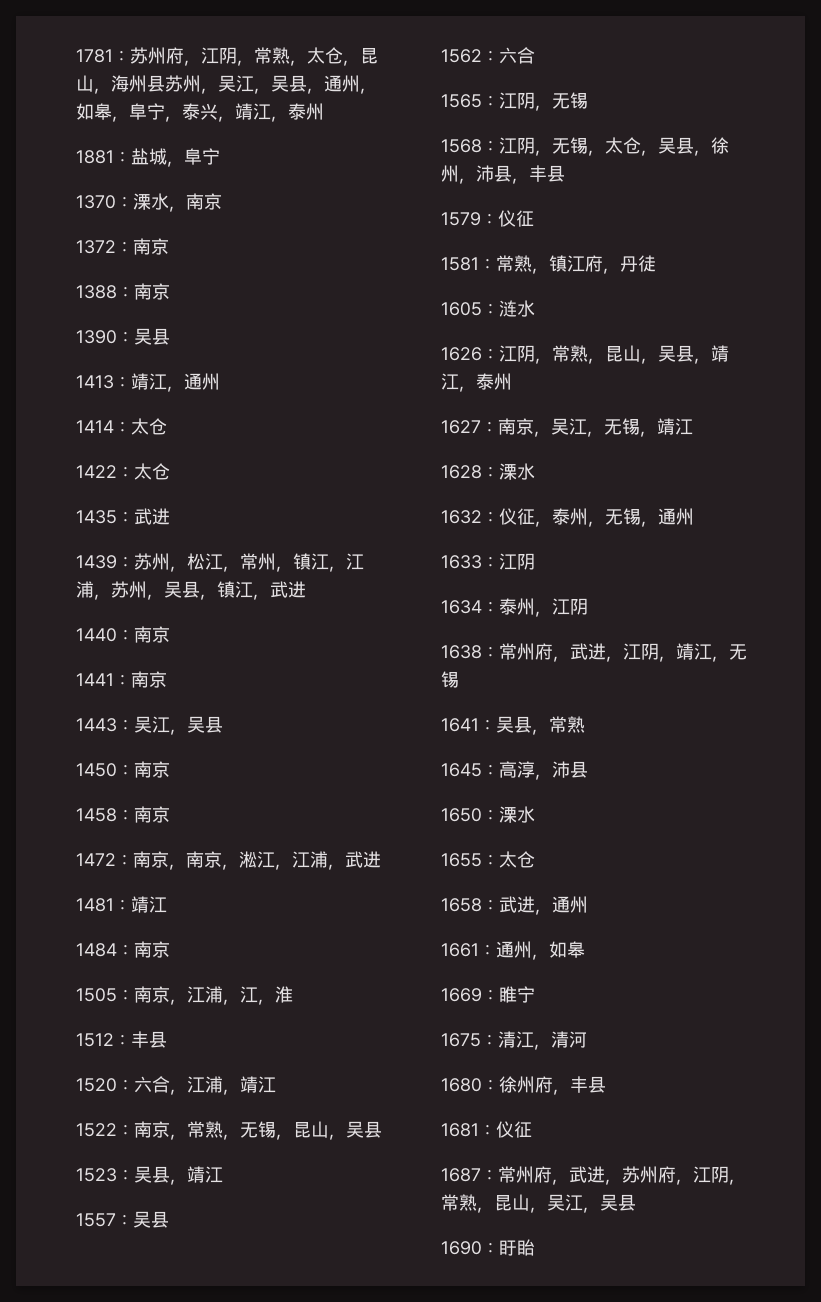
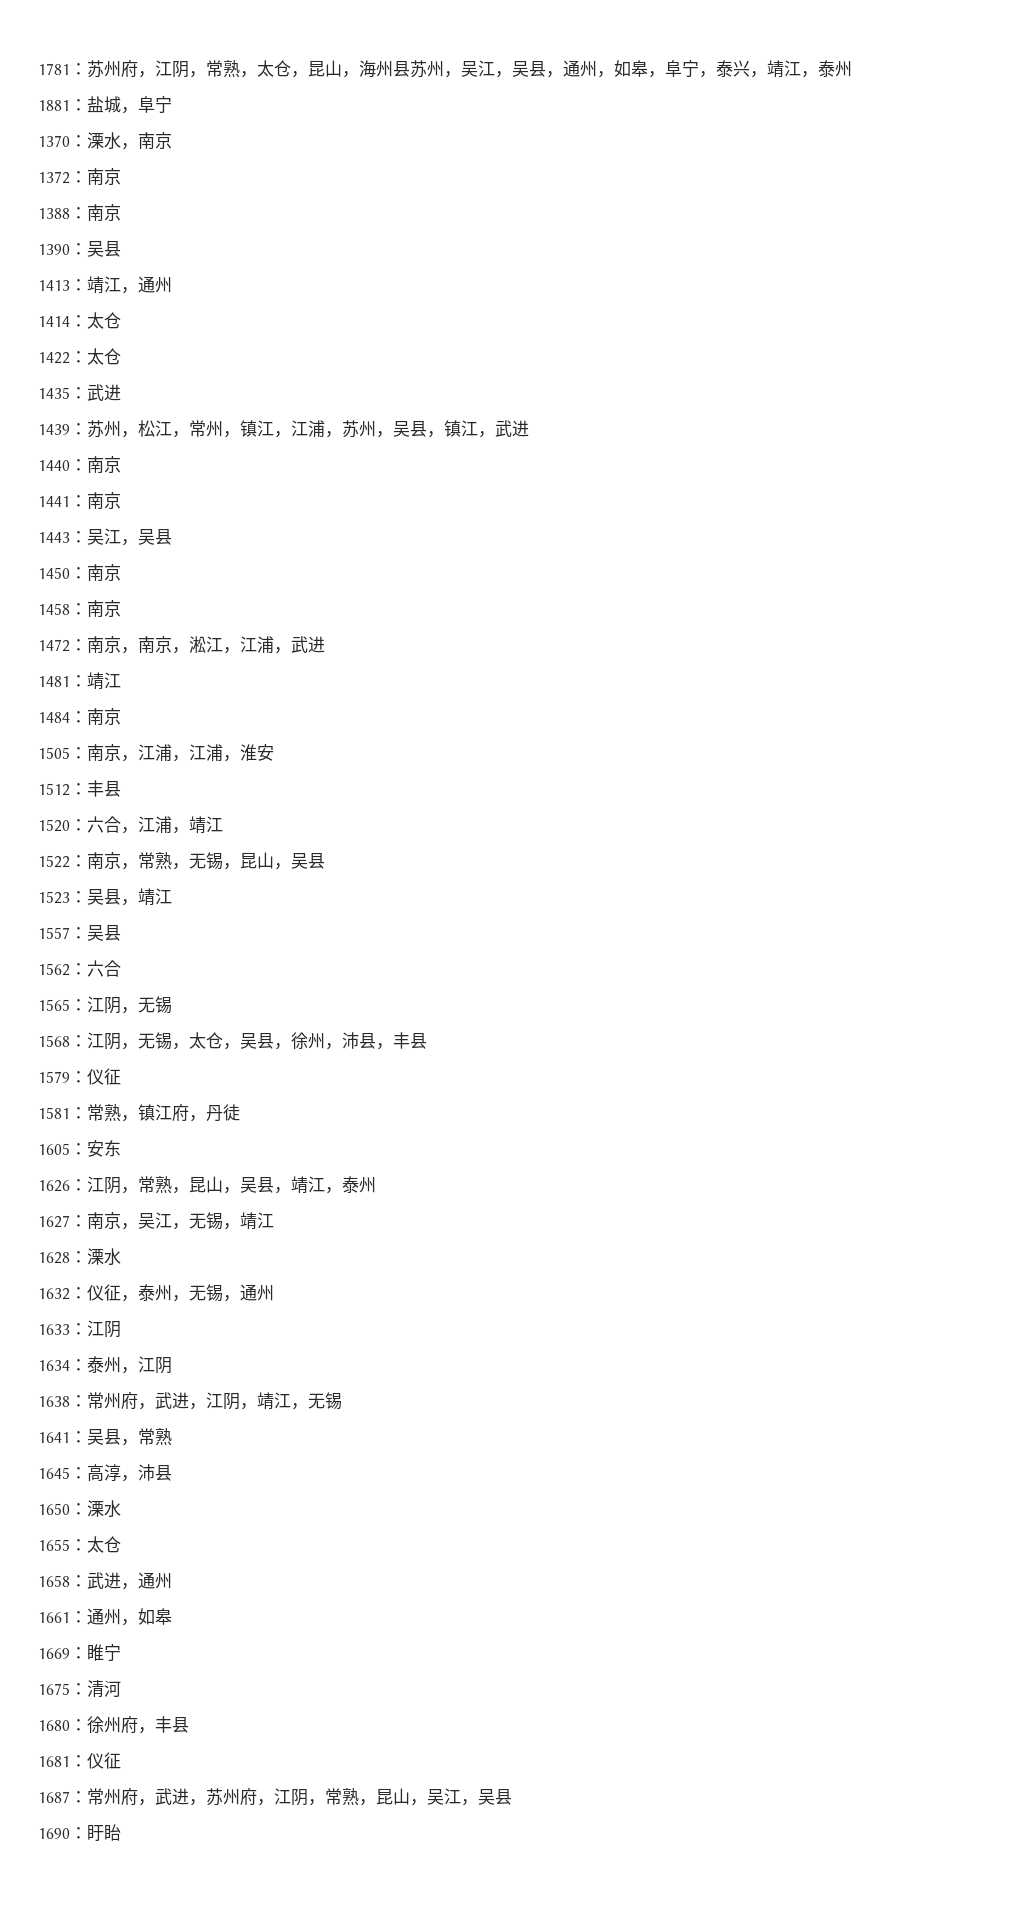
(258, 994) none -> [206,744,223,762] 浦
(293, 994) none -> [257,744,274,761] 安
[499,300,535,317] 涟水 -> [87,1140,121,1157] 安东
[516,1031,569,1050] 江，清 -> (104, 1689) none

